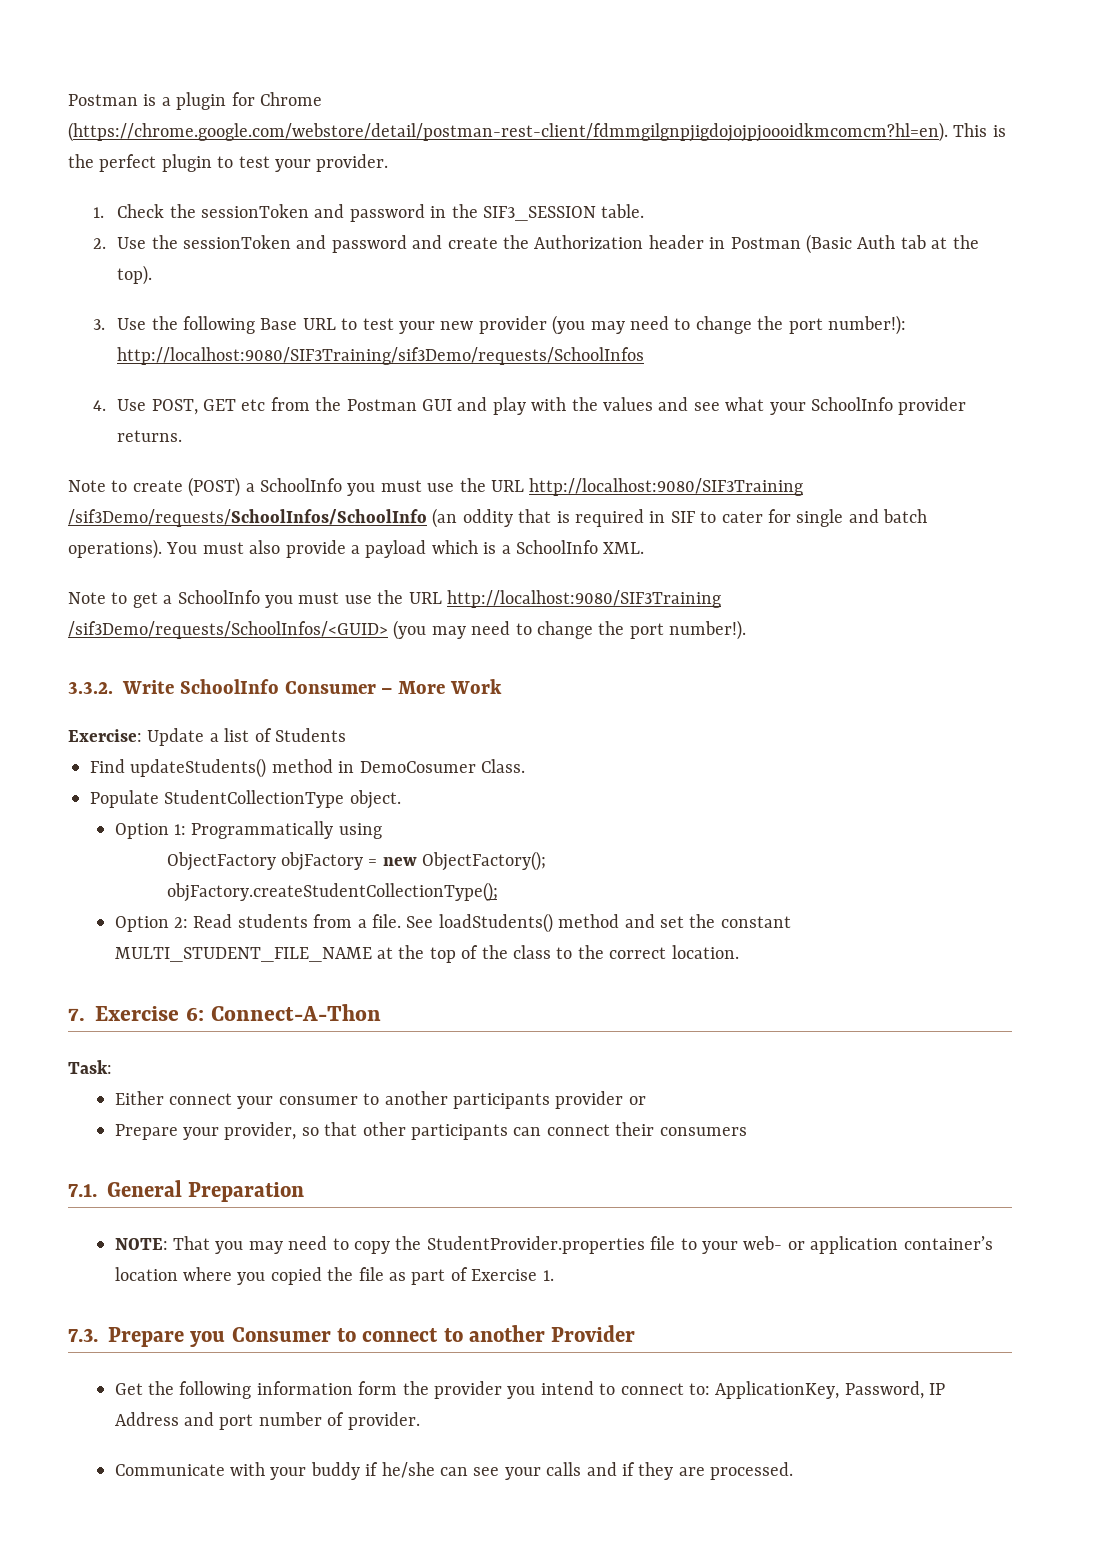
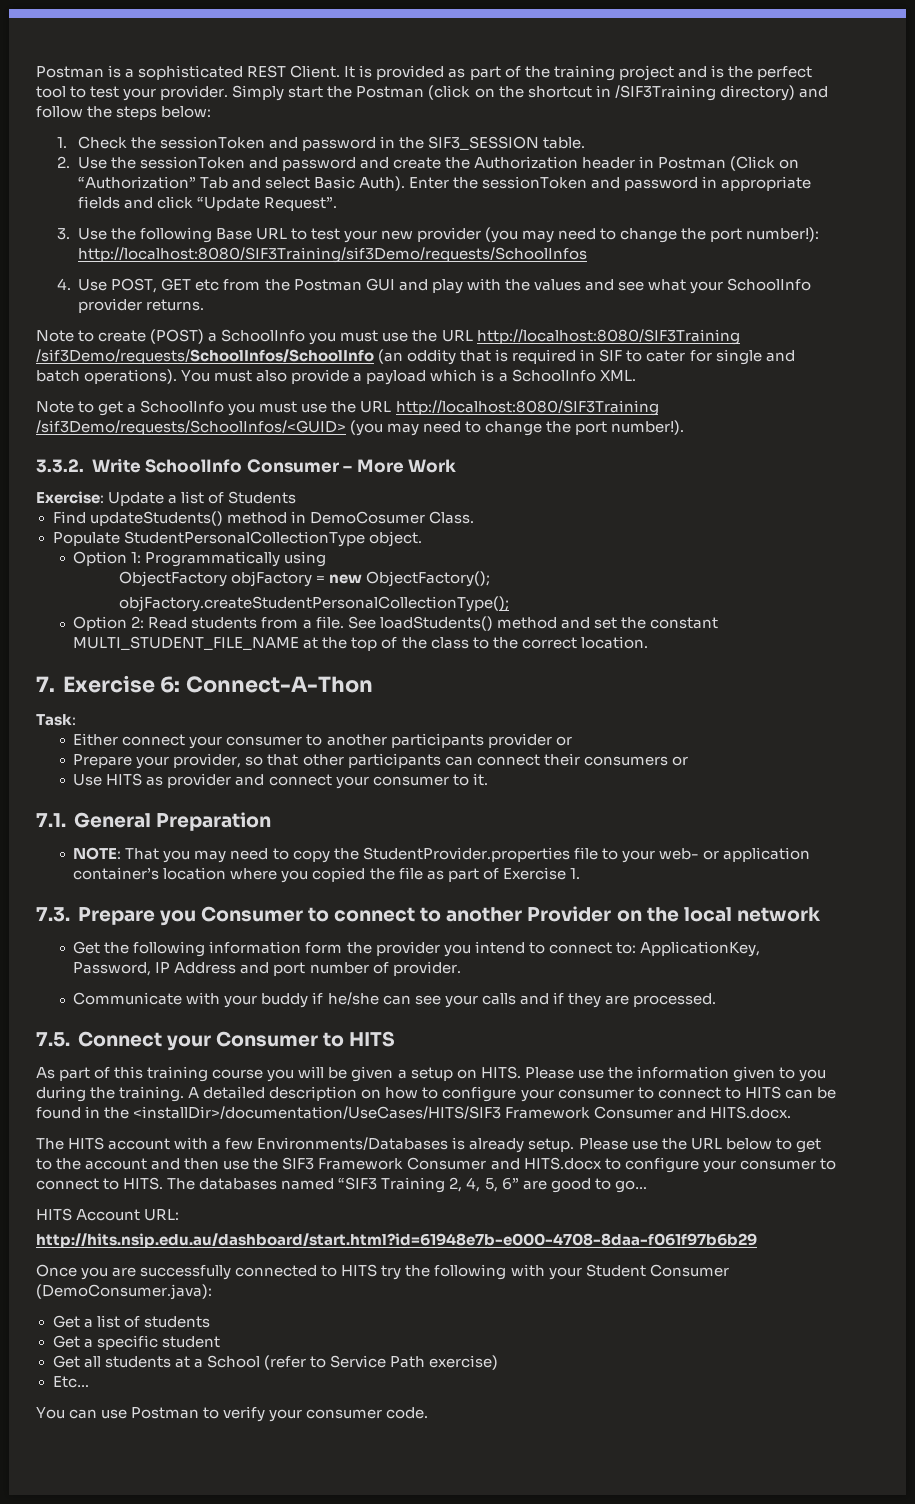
[176,92,322,110] [68,122,988,142] plugin for Chrome (https://chrome.google.com/webstore/detail/postman-rest-client/fdmmgilgnpjigdojojpjoooidkmcomcm?hl=en). This -> [138,65,707,81] sophisticated REST Client. It is provided as part of the training project and
[161,154,212,172] plugin -> [36,86,66,98] tool
(389, 163) none -> [232,85,828,101] [36,106,212,120] Simply start the Postman (click on the shortcut in /SIF3Training directory) and follow the steps below:
[806,234,979,254] [117,265,153,285] (Basic Auth tab at the top). -> [730,156,800,171] [77,176,812,191] [77,196,337,211] (Click on “Authorization” Tab and select Basic Auth). Enter the sessionToken and password in appropriate fields and click “Update Request”.
[117,347,645,365] http://localhost:9080/SIF3Training/sif3Demo/requests/SchoolInfos -> [77,247,587,263] http://localhost:8080/SIF3Training/sif3Demo/requests/SchoolInfos
[529,478,804,496] http://localhost:9080/SIF3Training -> [476,329,740,345] http://localhost:8080/SIF3Training
[446,590,721,608] http://localhost:9080/SIF3Training -> [395,400,659,416] http://localhost:8080/SIF3Training
[164,790,345,808] StudentCollectionType -> [123,531,365,547] StudentPersonalCollectionType
[166,882,498,902] objFactory.createStudentCollectionType(); -> [119,596,510,612] objFactory.createStudentPersonalCollectionType();
(747, 1131) none -> [671,756,688,766] [73,773,488,789] or // Use HITS as provider and connect your consumer to it.
(636, 1333) none -> [616,907,821,922] on the local network
(794, 1471) none -> [36,1031,396,1051] [36,1066,826,1082] [36,1086,836,1102] [36,1106,792,1119] [36,1137,821,1153] [36,1157,836,1173] [36,1177,647,1193] [36,1208,180,1221] [36,1233,757,1248] [36,1264,729,1280] [36,1284,212,1300] [52,1315,210,1328] [52,1335,220,1350] [52,1355,499,1370] [52,1376,89,1388] [36,1406,429,1422] // 7.5. Connect your Consumer to HITS // As part of this training course you will be given a setup on HITS. Please use the information given to you during the training. A detailed description on how to configure your consumer to connect to HITS can be found in the <installDir>/documentation/UseCases/HITS/SIF3 Framework Consumer and HITS.docx. // The HITS account with a few Environments/Databases is already setup. Please use the URL below to get to the account and then use the SIF3 Framework Consumer and HITS.docx to configure your consumer to connect to HITS. The databases named “SIF3 Training 2, 4, 5, 6” are good to go… // HITS Account URL: // http://hits.nsip.edu.au/dashboard/start.html?id=61948e7b-e000-4708-8daa-f061f97b6b29 // Once you are successfully connected to HITS try the following with your Student Consumer (DemoConsumer.java): // Get a list of students // Get a specific student // Get all students at a School (refer to Service Path exercise) // Etc… // You can use Postman to verify your consumer code.

